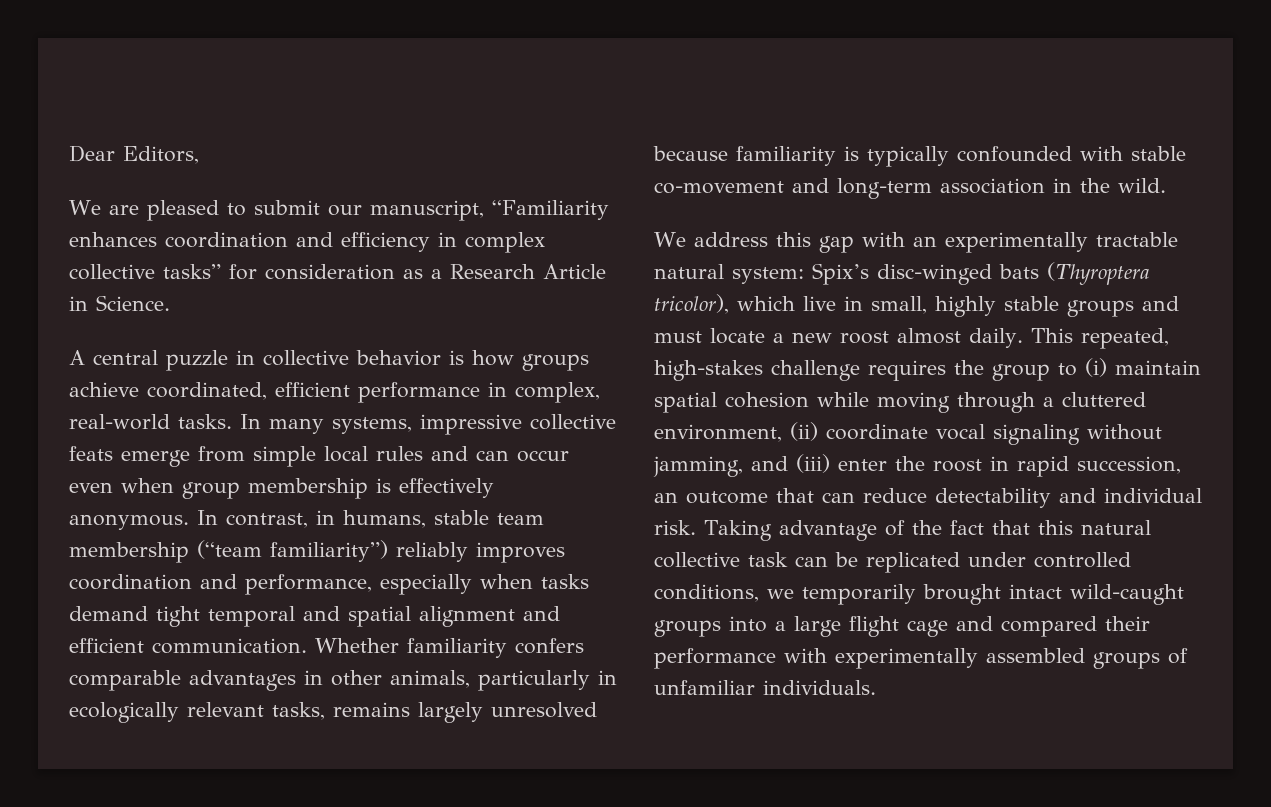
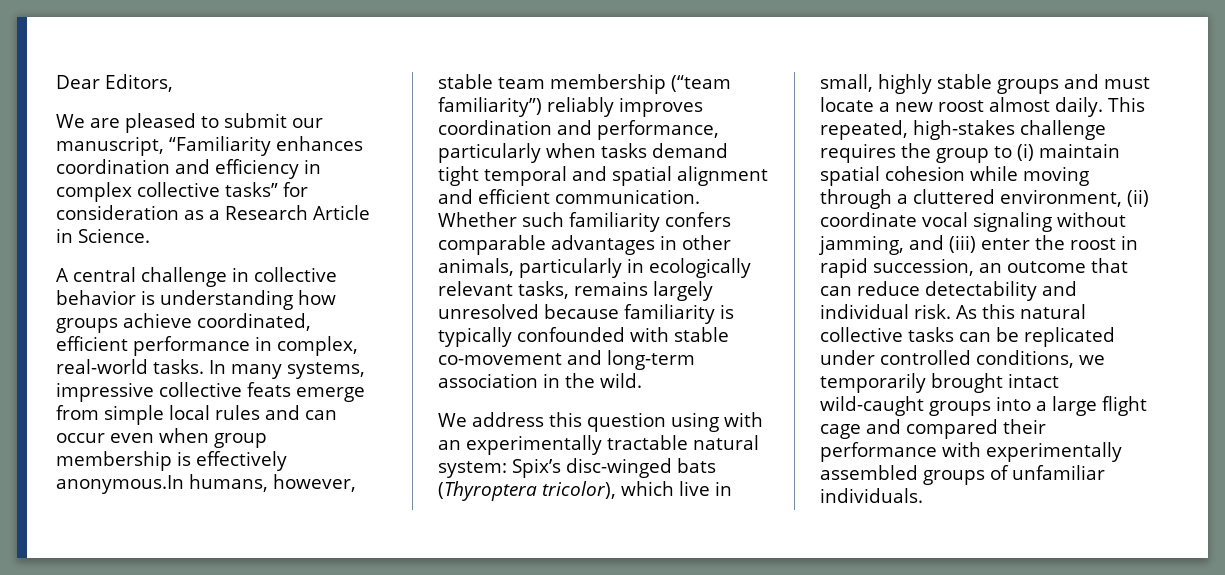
[166,350,228,371] puzzle -> [141,267,227,287] challenge
(464, 357) none -> [160,290,293,310] understanding
[69,510,426,530] anonymous. In contrast, in humans, -> [56,474,356,494] anonymous.In humans, however,
[380,574,472,595] especially -> [438,143,541,163] particularly
(399, 645) none -> [522,212,564,227] such
[818,236,854,253] gap -> [587,412,719,432] question using
[704,520,1030,541] Taking advantage of the fact that -> [956,305,977,319] As
[748,552,788,567] task -> [908,327,954,342] tasks

